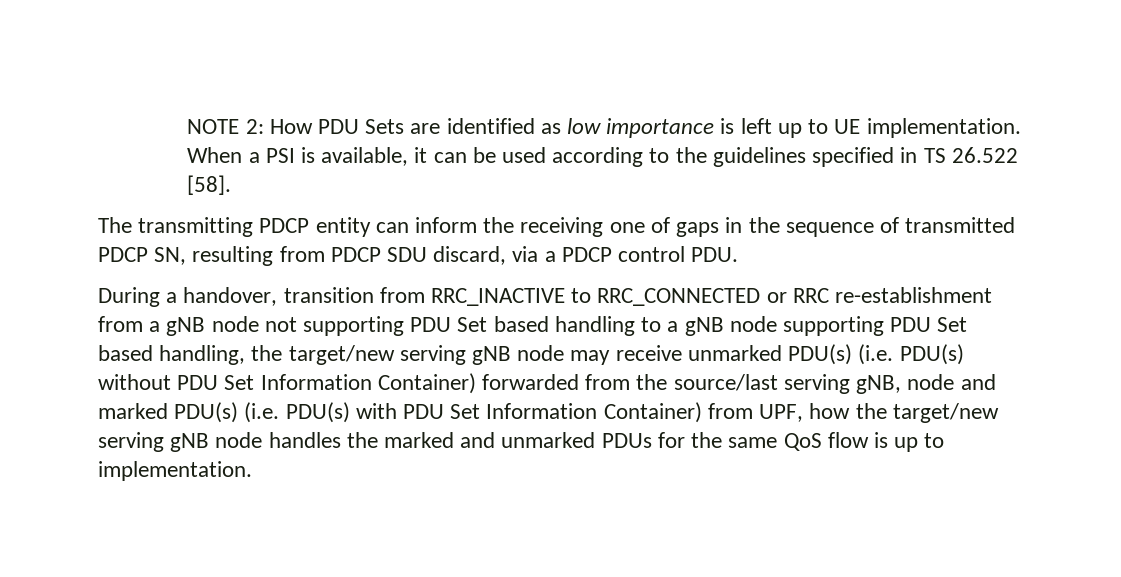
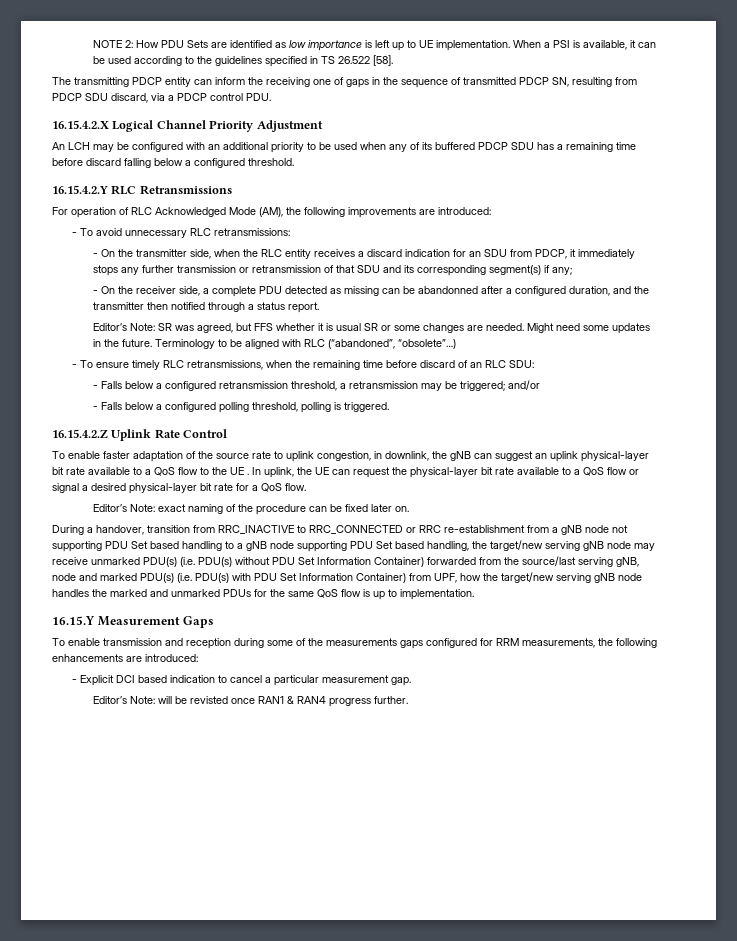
(739, 254) none -> [52,120,323,132] [52,142,636,153] [52,158,294,168] [52,185,232,195] [52,207,491,218] [72,228,291,238] [92,249,635,259] [92,265,572,276] [92,286,649,297] [92,302,319,313] [92,323,650,334] [92,339,456,349] [72,360,535,370] [92,380,540,391] [92,402,389,413] [52,429,228,441] [52,451,649,462] [52,467,639,478] [52,483,306,494] [92,504,409,515] // 16.15.4.2.X Logical Channel Priority Adjustment // An LCH may be configured with an additional priority to be used when any of its buffered PDCP SDU has a remaining time before discard falling below a configured threshold. // 16.15.4.2.Y RLC Retransmissions // For operation of RLC Acknowledged Mode (AM), the following improvements are introduced: // - To avoid unnecessary RLC retransmissions: // - On the transmitter side, when the RLC entity receives a discard indication for an SDU from PDCP, it immediately stops any further transmission or retransmission of that SDU and its corresponding segment(s) if any; // - On the receiver side, a complete PDU detected as missing can be abandonned after a configured duration, and the transmitter then notified through a status report. // Editor’s Note: SR was agreed, but FFS whether it is usual SR or some changes are needed. Might need some updates in the future. Terminology to be aligned with RLC (“abandoned”, “obsolete”…) // - To ensure timely RLC retransmissions, when the remaining time before discard of an RLC SDU: // - Falls below a configured retransmission threshold, a retransmission may be triggered; and/or // - Falls below a configured polling threshold, polling is triggered. // 16.15.4.2.Z Uplink Rate Control // To enable faster adaptation of the source rate to uplink congestion, in downlink, the gNB can suggest an uplink physical-layer bit rate available to a QoS flow to the UE . In uplink, the UE can request the physical-layer bit rate available to a QoS flow or signal a desired physical-layer bit rate for a QoS flow. // Editor’s Note: exact naming of the procedure can be fixed later on.
(252, 471) none -> [52,616,215,628] [52,638,657,649] [52,654,198,662] [72,675,412,686] [92,696,408,707] // 16.15.Y Measurement Gaps // To enable transmission and reception during some of the measurements gaps configured for RRM measurements, the following enhancements are introduced: // - Explicit DCI based indication to cancel a particular measurement gap. // Editor’s Note: will be revisted once RAN1 & RAN4 progress further.

